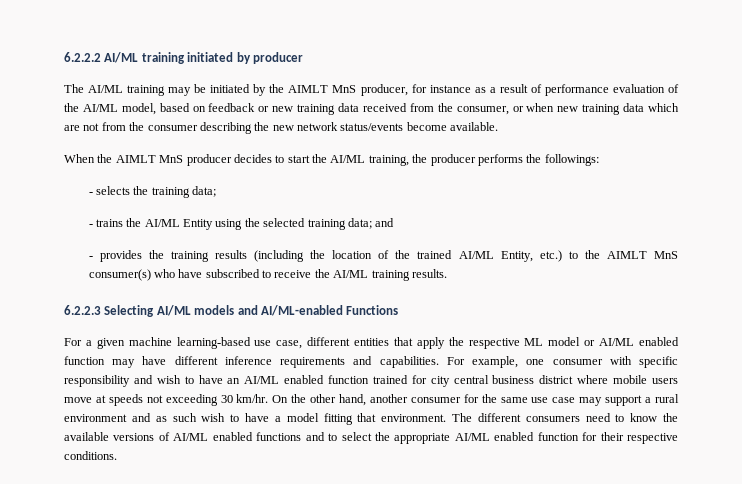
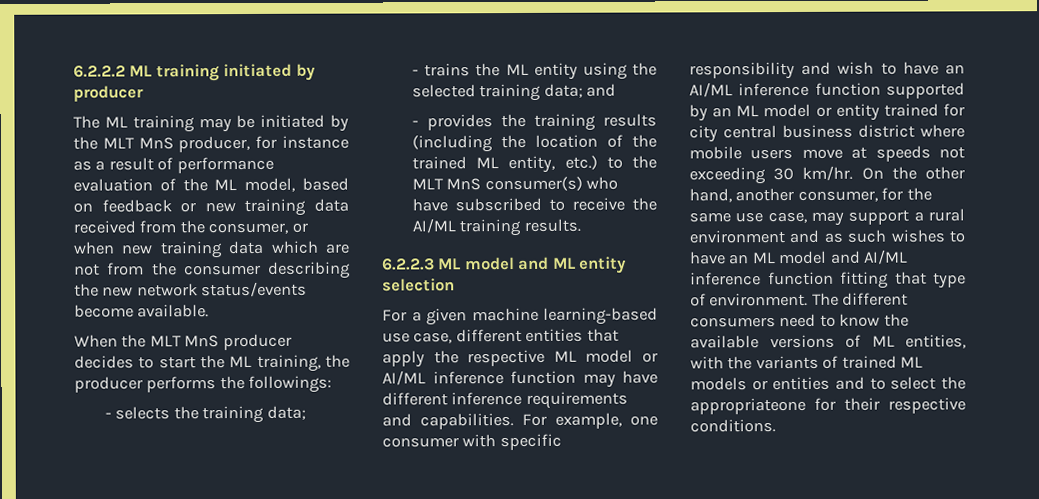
[104,52,139,63] AI/ML -> [129,65,153,77] ML
[88,85,124,93] AI/ML -> [104,116,128,128] ML
[288,85,329,93] AIMLT -> [102,137,135,149] MLT
[82,104,118,112] AI/ML -> [214,179,238,191] ML
[115,155,156,163] AIMLT -> [149,335,182,347] MLT
[330,155,366,163] AI/ML -> [229,355,253,368] ML
[144,219,214,230] AI/ML Entity -> [505,62,578,80] ML entity
[458,251,533,262] AI/ML Entity, -> [476,155,556,174] ML entity,
[606,251,647,259] AIMLT -> [412,178,445,190] MLT
[104,305,399,317] Selecting AI/ML models and AI/ML-enabled Functions -> [438,256,628,274] [382,278,455,292] ML model and ML entity selection
[638,337,679,346] enabled -> [432,371,504,385] inference
[284,375,370,384] enabled function -> [738,82,965,99] [689,103,880,122] inference function supported by an ML model or entity
[410,397,461,403] consumer -> [797,190,878,202] consumer,
[552,397,576,403] case -> [767,211,807,224] case,
[201,413,377,425] wish to have a model fitting that -> [890,229,965,243] [690,249,909,265] [690,271,966,289] [690,293,706,307] wishes to have an ML model and AI/ML inference function fitting that type of
[173,432,579,444] AI/ML enabled functions and to select the appropriate AI/ML enabled function -> [871,334,966,349] [690,355,924,370] [690,376,966,391] [690,397,806,415] ML entities, with the variants of trained ML models or entities and to select the appropriateone

